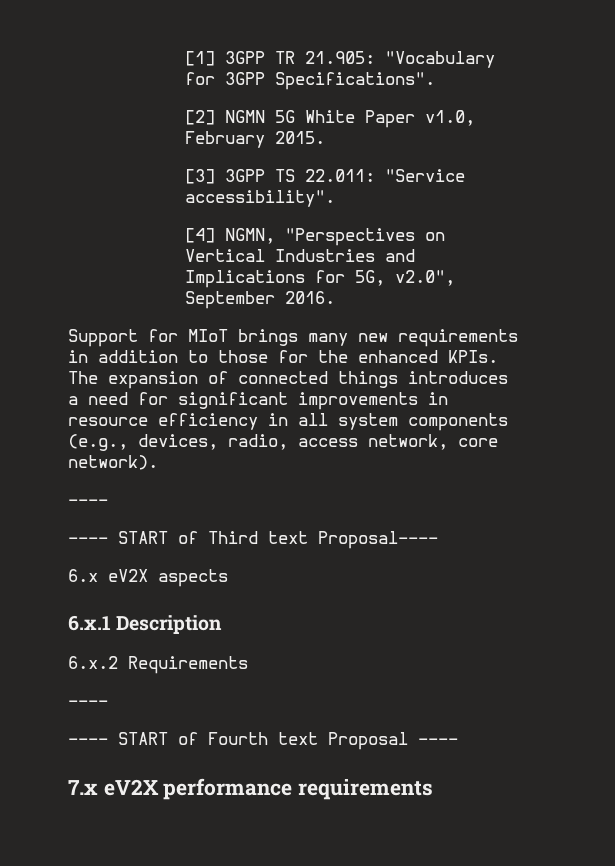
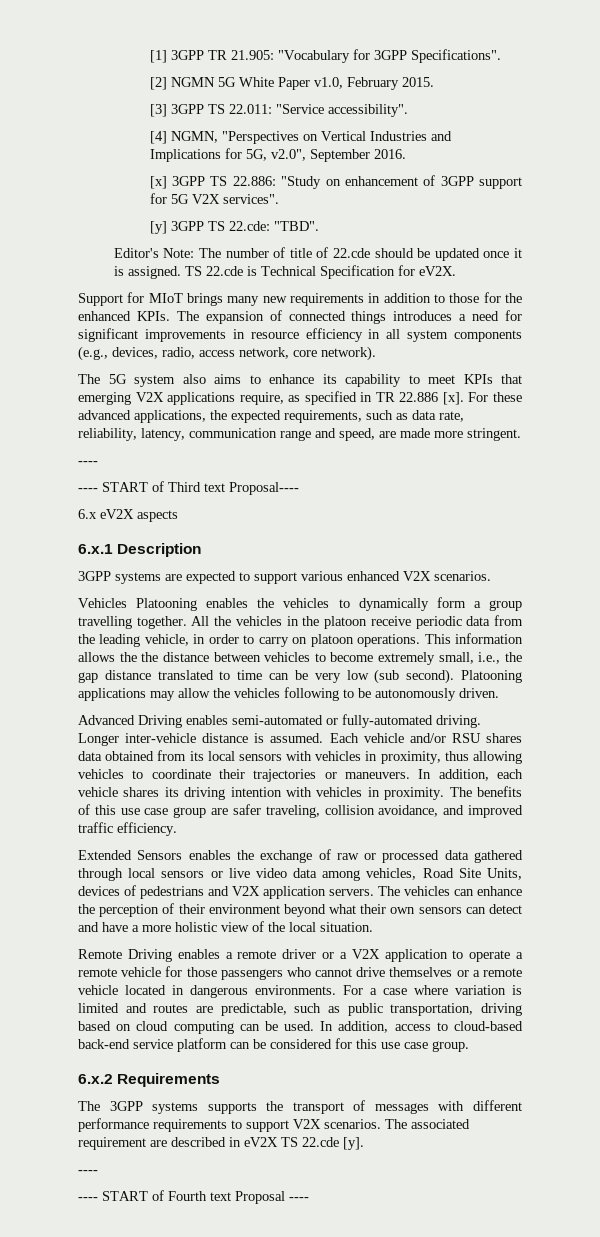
(335, 297) none -> [149,175,522,189] [149,193,279,204] [149,221,319,234] [113,247,523,261] [113,265,456,279] // [x] 3GPP TS 22.886: "Study on enhancement of 3GPP support for 5G V2X services". // [y] 3GPP TS 22.cde: "TBD". // Editor's Note: The number of title of 22.cde should be updated once it is assigned. TS 22.cde is Technical Specification for eV2X.
(158, 462) none -> [78,374,522,387] [78,391,522,405] [78,410,464,423] [78,428,521,441] // The 5G system also aims to enhance its capability to meet KPIs that emerging V2X applications require, as specified in TR 22.886 [x]. For these advanced applications, the expected requirements, such as data rate, reliability, latency, communication range and speed, are made more stringent.
[68,656,248,674] 6.x.2 Requirements -> [78,571,491,584] [78,597,522,611] [78,615,523,629] [78,633,523,647] [78,652,522,665] [78,669,522,684] [78,687,499,701] [78,714,481,728] [78,733,522,746] [78,750,522,764] [78,769,523,782] [78,786,522,800] [78,804,523,818] [78,822,177,836] [78,849,523,863] [78,868,522,881] [78,885,522,899] [78,903,522,917] [78,921,373,932] [78,949,523,962] [78,966,522,980] [78,985,522,998] [78,1003,522,1016] [78,1021,523,1034] [78,1038,469,1052] [78,1073,221,1087] [78,1100,522,1114] [78,1118,470,1132] [78,1137,364,1150] 3GPP systems are expected to support various enhanced V2X scenarios. // Vehicles Platooning enables the vehicles to dynamically form a group travelling together. All the vehicles in the platoon receive periodic data from the leading vehicle, in order to carry on platoon operations. This information allows the the distance between vehicles to become extremely small, i.e., the gap distance translated to time can be very low (sub second). Platooning applications may allow the vehicles following to be autonomously driven. // Advanced Driving enables semi-automated or fully-automated driving. Longer inter-vehicle distance is assumed. Each vehicle and/or RSU shares data obtained from its local sensors with vehicles in proximity, thus allowing vehicles to coordinate their trajectories or maneuvers. In addition, each vehicle shares its driving intention with vehicles in proximity. The benefits of this use case group are safer traveling, collision avoidance, and improved traffic efficiency. // Extended Sensors enables the exchange of raw or processed data gathered through local sensors or live video data among vehicles, Road Site Units, devices of pedestrians and V2X application servers. The vehicles can enhance the perception of their environment beyond what their own sensors can detect and have a more holistic view of the local situation. // Remote Driving enables a remote driver or a V2X application to operate a remote vehicle for those passengers who cannot drive themselves or a remote vehicle located in dangerous environments. For a case where variation is limited and routes are predictable, such as public transportation, driving based on cloud computing can be used. In addition, access to cloud-based back-end service platform can be considered for this use case group. // 6.x.2 Requirements // The 3GPP systems supports the transport of messages with different performance requirements to support V2X scenarios. The associated requirement are described in eV2X TS 22.cde [y].
[68,778,434,800] // 7.x eV2X performance requirements -> (309, 1199) none

